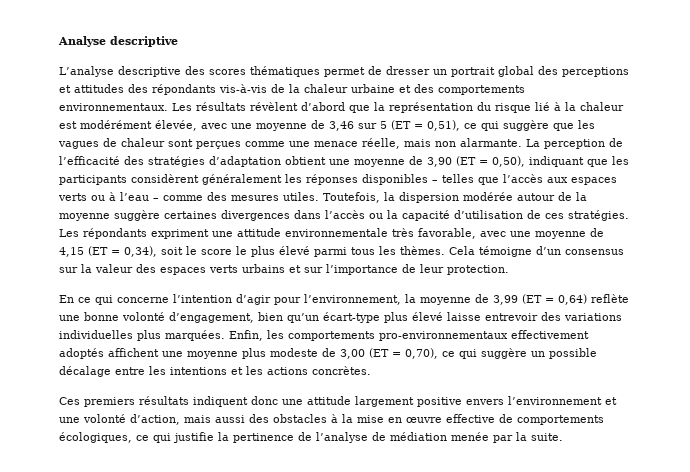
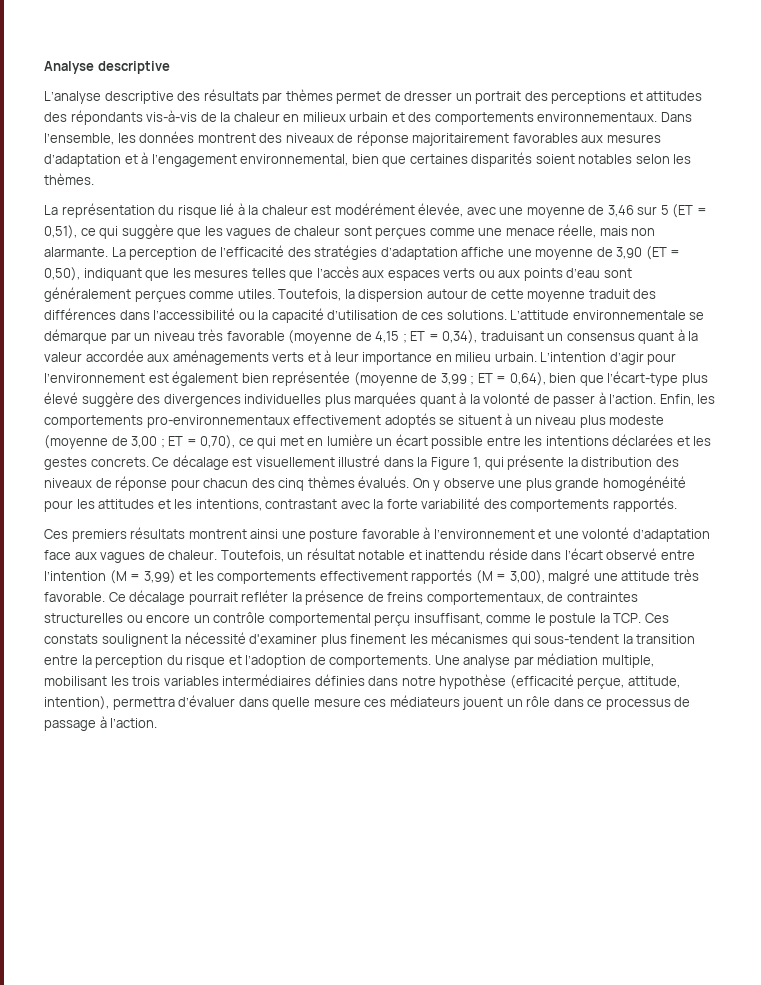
[208,66,320,77] scores thématiques -> [203,89,333,104] résultats par thèmes
[497,66,534,77] global -> (522, 97) none
[351,84,395,93] urbaine -> [283,112,389,122] en milieux urbain
[172,102,385,113] Les résultats révèlent d’abord que la -> [660,112,692,122] [44,131,661,146] [44,152,692,167] [44,173,94,185] [44,205,58,215] Dans l’ensemble, les données montrent des niveaux de réponse majoritairement favorables aux mesures d’adaptation et à l’engagement environnemental, bien que certaines disparités soient notables selon les thèmes. // La
[285,156,326,165] obtient -> [461,247,505,257] affiche
[59,174,438,185] participants considèrent généralement les réponses disponibles – -> [194,269,249,278] mesures
[109,192,279,201] à l’eau – comme des mesures -> [498,268,632,281] [44,287,235,302] aux points d’eau sont généralement perçues comme
[463,192,513,201] modérée -> (424, 295) none
[576,192,587,201] [59,210,365,221] la moyenne suggère certaines divergences dans l’accès -> [490,289,657,302] [44,308,236,320] cette moyenne traduit des différences dans l’accessibilité
[568,210,629,221] [59,228,604,239] [59,246,624,257] [59,264,509,275] [59,294,629,305] [59,312,622,323] [59,330,225,341] stratégies. Les répondants expriment une attitude environnementale très favorable, avec une moyenne de 4,15 (ET = 0,34), soit le score le plus élevé parmi tous les thèmes. Cela témoigne d’un consensus sur la valeur des espaces verts urbains et sur l’importance de leur protection. // En ce qui concerne l’intention d’agir pour l’environnement, la moyenne de 3,99 (ET = 0,64) reflète une bonne volonté d’engagement, bien qu’un écart-type plus élevé laisse entrevoir des variations individuelles plus marquées. -> [446,310,705,320] [44,329,699,344] [44,350,677,365] [44,371,708,386] [44,392,657,407] solutions. L’attitude environnementale se démarque par un niveau très favorable (moyenne de 4,15 ; ET = 0,34), traduisant un consensus quant à la valeur accordée aux aménagements verts et à leur importance en milieu urbain. L’intention d’agir pour l’environnement est également bien représentée (moyenne de 3,99 ; ET = 0,64), bien que l’écart-type plus élevé suggère des divergences individuelles plus marquées quant à la volonté de passer à l’action.
[108,348,238,359] affichent une moyenne -> [439,413,577,425] se situent à un niveau
(318, 352) none -> [44,435,108,449] (moyenne
[369,348,389,358] (ET -> [160,436,184,448] ; ET
[481,348,597,359] [59,366,111,377] suggère un possible décalage -> [279,434,484,449] met en lumière un écart possible
[231,366,371,375] [59,396,617,407] [59,414,604,425] [59,432,563,443] et les actions concrètes. // Ces premiers résultats indiquent donc une attitude largement positive envers l’environnement et une volonté d’action, mais aussi des obstacles à la mise en œuvre effective de comportements écologiques, ce qui justifie la pertinence de l’analyse de médiation menée par la suite. -> [612,434,712,446] [44,455,679,470] [44,476,686,491] [44,497,677,512] [44,527,710,542] [44,548,695,563] [44,569,699,584] [44,590,638,605] [44,612,669,626] [44,632,696,647] [44,653,654,668] [44,674,680,689] [44,695,691,710] [44,716,158,731] déclarées et les gestes concrets. Ce décalage est visuellement illustré dans la Figure 1, qui présente la distribution des niveaux de réponse pour chacun des cinq thèmes évalués. On y observe une plus grande homogénéité pour les attitudes et les intentions, contrastant avec la forte variabilité des comportements rapportés. // Ces premiers résultats montrent ainsi une posture favorable à l’environnement et une volonté d’adaptation face aux vagues de chaleur. Toutefois, un résultat notable et inattendu réside dans l’écart observé entre l’intention (M = 3,99) et les comportements effectivement rapportés (M = 3,00), malgré une attitude très favorable. Ce décalage pourrait refléter la présence de freins comportementaux, de contraintes structurelles ou encore un contrôle comportemental perçu insuffisant, comme le postule la TCP. Ces constats soulignent la nécessité d'examiner plus finement les mécanismes qui sous-tendent la transition entre la perception du risque et l’adoption de comportements. Une analyse par médiation multiple, mobilisant les trois variables intermédiaires définies dans notre hypothèse (efficacité perçue, attitude, intention), permettra d’évaluer dans quelle mesure ces médiateurs jouent un rôle dans ce processus de passage à l’action.

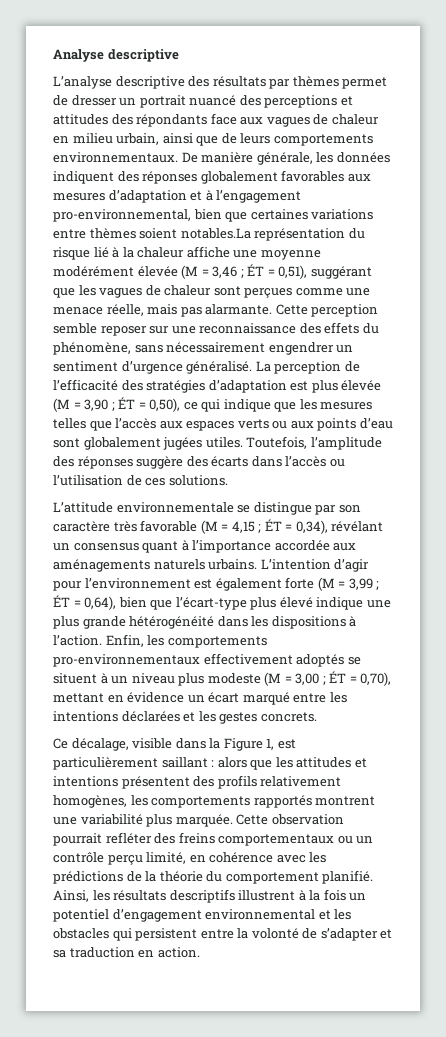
(522, 97) none -> [189,95,237,106] nuancé
[146,110,692,125] [44,131,510,146] vis-à-vis de la chaleur en milieux urbain et des comportements environnementaux. Dans l’ensemble, les données montrent des niveaux de réponse majoritairement -> [210,113,379,127] [53,133,373,146] [53,152,390,165] [53,171,278,184] face aux vagues de chaleur en milieu urbain, ainsi que de leurs comportements environnementaux. De manière générale, les données indiquent des réponses globalement
[240,154,349,166] environnemental, -> [53,209,191,222] pro-environnemental,
[471,152,692,167] [44,173,94,185] [44,205,58,215] disparités soient notables selon les thèmes. // La -> [311,209,374,220] [53,228,251,239] variations entre thèmes soient notables.La
[311,203,707,218] [44,224,174,239] est modérément élevée, avec une moyenne de 3,46 sur 5 (ET = 0,51), ce qui suggère -> [186,246,321,260] [53,264,372,279] affiche une moyenne modérément élevée (M = 3,46 ; ÉT = 0,51), suggérant
[631,228,656,236] [44,247,108,257] non alarmante. -> [180,304,379,317] [53,322,379,336] [53,342,354,355] [53,361,253,374] pas alarmante. Cette perception semble reposer sur une reconnaissance des effets du phénomène, sans nécessairement engendrer un sentiment d’urgence généralisé.
[461,246,681,260] [44,267,142,281] affiche une moyenne de 3,90 (ET = 0,50), indiquant -> [290,380,382,393] [53,397,271,412] est plus élevée (M = 3,90 ; ÉT = 0,50), ce qui indique
[44,287,657,302] [44,308,399,323] généralement perçues comme utiles. Toutefois, la dispersion autour de cette moyenne traduit des différences dans l’accessibilité ou la capacité d’utilisation -> [83,436,382,450] [53,456,345,469] [53,475,123,486] globalement jugées utiles. Toutefois, l’amplitude des réponses suggère des écarts dans l’accès ou l’utilisation
(507, 315) none -> (228, 480) //
[44,329,372,344] démarque par un niveau très favorable (moyenne de -> [253,502,361,515] [53,520,229,534] distingue par son caractère très favorable (M =
[410,331,426,341] ET -> [264,519,282,531] ÉT
[480,331,544,341] traduisant -> [331,521,384,532] révélant
[688,331,699,341] [44,352,82,362] la valeur -> [192,540,272,553] l’importance
[272,350,537,365] verts et à leur importance en milieu urbain. -> [153,559,258,570] naturels urbains.
[241,371,438,386] bien représentée (moyenne de -> [285,577,346,591] forte (M =
[477,373,493,383] ET -> [53,595,70,607] ÉT
[81,392,596,407] suggère des divergences individuelles plus marquées quant à la volonté de passer -> [316,597,391,610] [53,616,346,629] indique une plus grande hétérogénéité dans les dispositions
[44,435,128,449] (moyenne de -> [264,672,292,686] (M =
[168,436,184,446] ET -> [329,671,347,683] ÉT
[238,434,373,449] ce qui met en lumière -> [53,692,185,703] mettant en évidence
[431,436,484,449] possible -> [242,692,290,705] marqué
[152,455,679,470] [44,476,686,491] [44,497,677,512] [44,527,710,542] [44,548,695,563] [44,569,699,584] [44,590,638,605] [44,612,669,626] [44,632,696,647] [44,653,654,668] [44,674,680,689] [44,695,691,710] [44,716,158,731] Ce décalage est visuellement illustré dans la Figure 1, qui présente la distribution des niveaux de réponse pour chacun des cinq thèmes évalués. On y observe une plus grande homogénéité pour les attitudes et les intentions, contrastant avec la forte variabilité des comportements rapportés. // Ces premiers résultats montrent ainsi une posture favorable à l’environnement et une volonté d’adaptation face aux vagues de chaleur. Toutefois, un résultat notable et inattendu réside dans l’écart observé entre l’intention (M = 3,99) et les comportements effectivement rapportés (M = 3,00), malgré une attitude très favorable. Ce décalage pourrait refléter la présence de freins comportementaux, de contraintes structurelles ou encore un contrôle comportemental perçu insuffisant, comme le postule la TCP. Ces constats soulignent la nécessité d'examiner plus finement les mécanismes qui sous-tendent la transition entre la perception du risque et l’adoption de comportements. Une analyse par médiation multiple, mobilisant les trois variables intermédiaires définies dans notre hypothèse (efficacité perçue, attitude, intention), permettra d’évaluer dans quelle mesure ces médiateurs jouent un rôle dans ce processus de passage à l’action. -> [53,738,296,751] [53,757,367,770] [53,775,342,789] [53,795,376,808] [53,814,344,827] [53,832,374,846] [53,852,327,865] [53,870,374,884] [53,889,367,903] [53,909,352,922] [53,928,393,941] [53,947,200,958] // Ce décalage, visible dans la Figure 1, est particulièrement saillant : alors que les attitudes et intentions présentent des profils relativement homogènes, les comportements rapportés montrent une variabilité plus marquée. Cette observation pourrait refléter des freins comportementaux ou un contrôle perçu limité, en cohérence avec les prédictions de la théorie du comportement planifié. Ainsi, les résultats descriptifs illustrent à la fois un potentiel d’engagement environnemental et les obstacles qui persistent entre la volonté de s’adapter et sa traduction en action.

